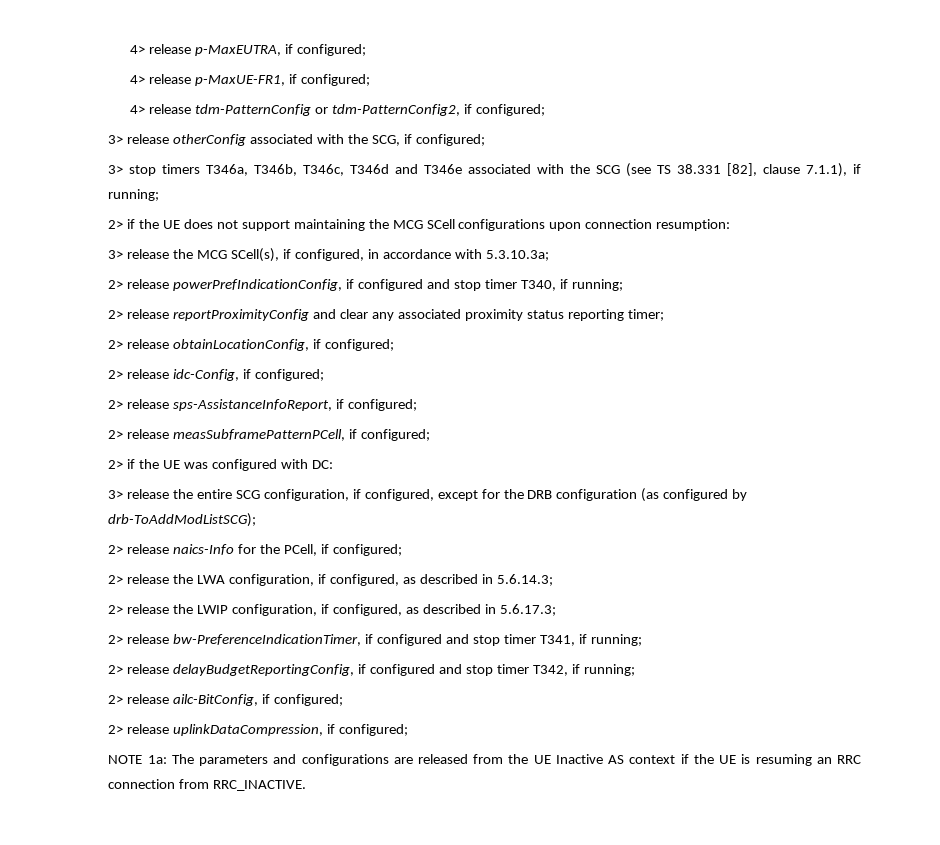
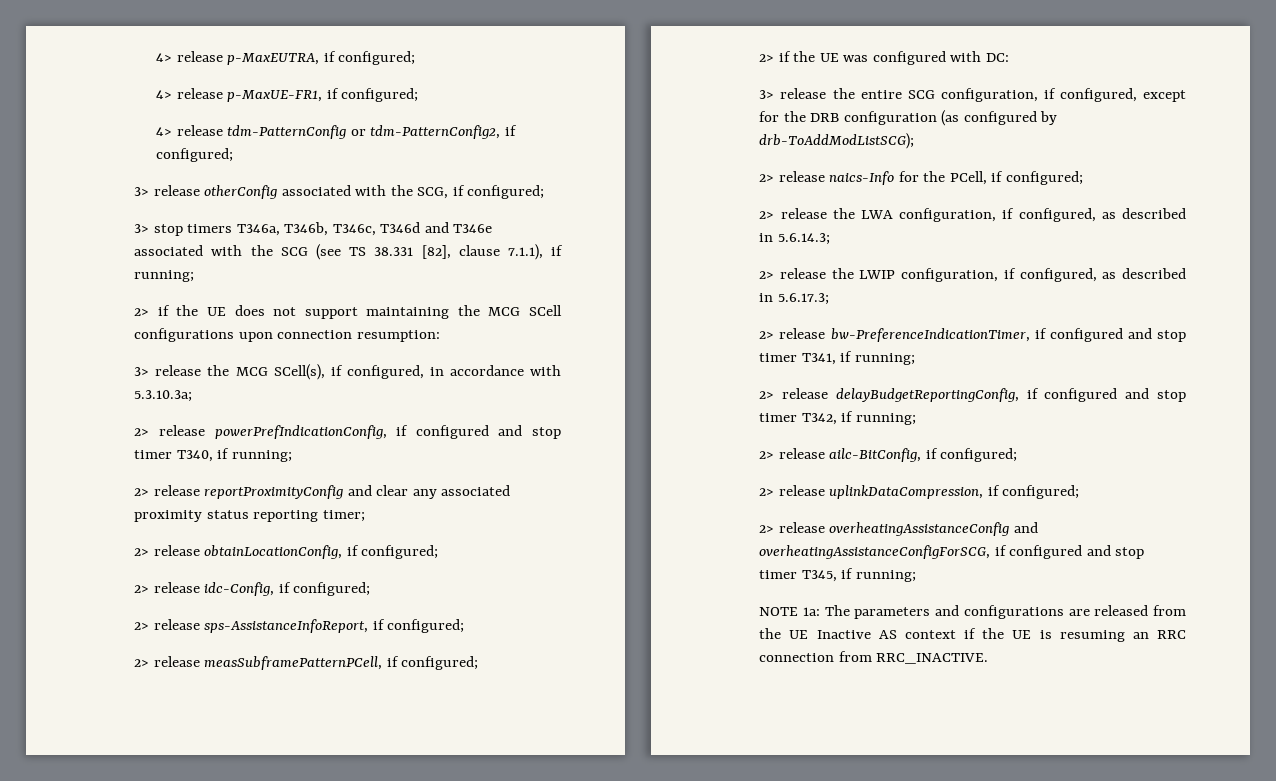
(409, 730) none -> [759,522,1038,536] [759,545,1145,559] [759,568,916,582] // 2> release overheatingAssistanceConfig and overheatingAssistanceConfigForSCG, if configured and stop timer T345, if running;

